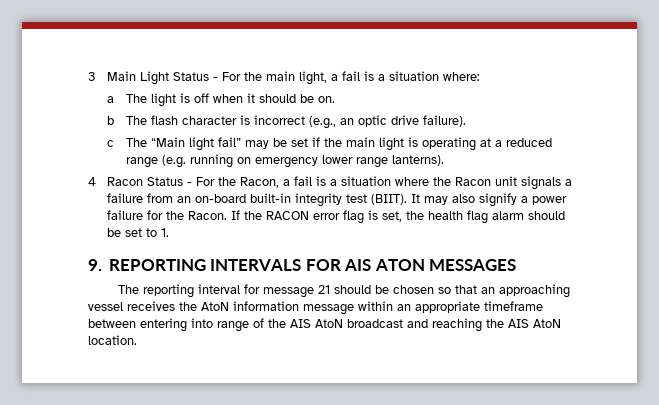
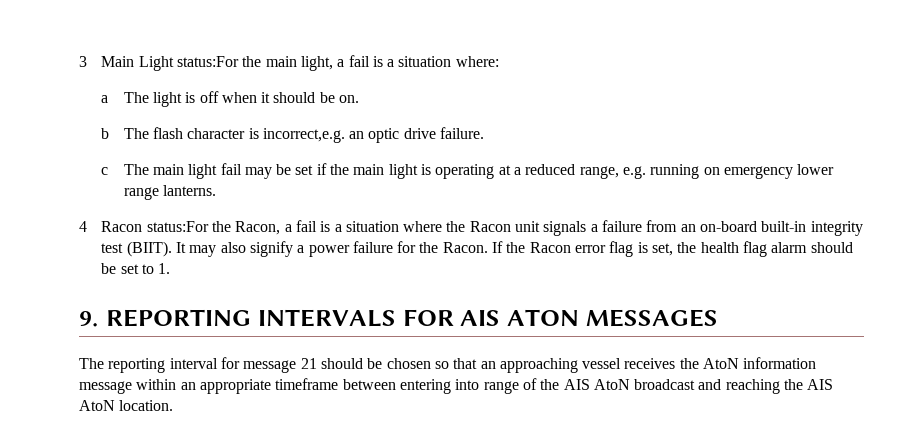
[173,72,242,81] Status - For -> [176,56,239,67] status:For
[254,115,337,129] incorrect (e.g., -> [262,128,345,143] incorrect,e.g.
[423,115,467,127] failure). -> [440,127,485,139] failure.
[151,137,242,151] “Main light fail” -> [152,163,242,179] main light fail
[126,155,187,168] range (e.g. -> [579,166,646,179] range, e.g.
[392,155,445,166] lanterns). -> [162,185,216,196] lanterns.
[147,177,216,186] Status - For -> [146,221,209,232] status:For
[266,211,310,220] RACON -> [529,242,571,253] Racon

